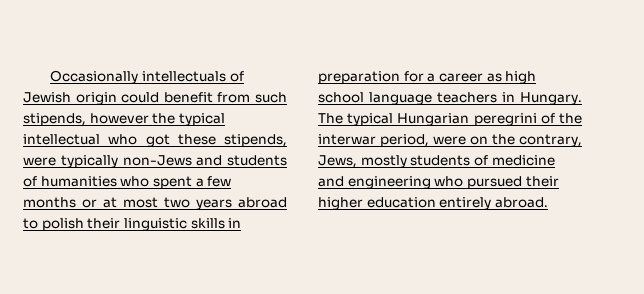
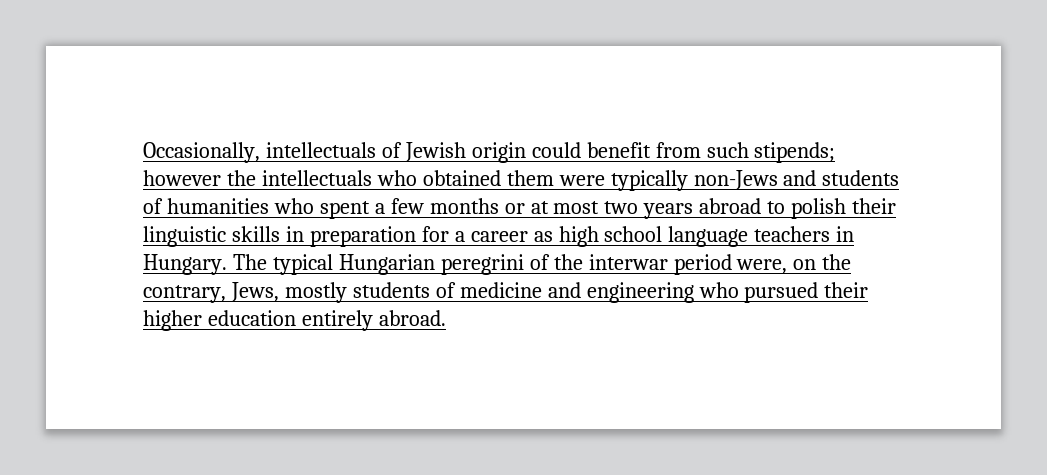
[50,70,139,84] Occasionally -> [143,142,260,163] Occasionally,
[23,113,86,126] stipends, -> [754,142,836,163] stipends;
[178,113,225,126] [23,134,287,147] typical intellectual who got these stipends, -> [261,170,554,186] intellectuals who obtained them
[380,134,466,147] period, were -> [673,254,788,275] period were,

